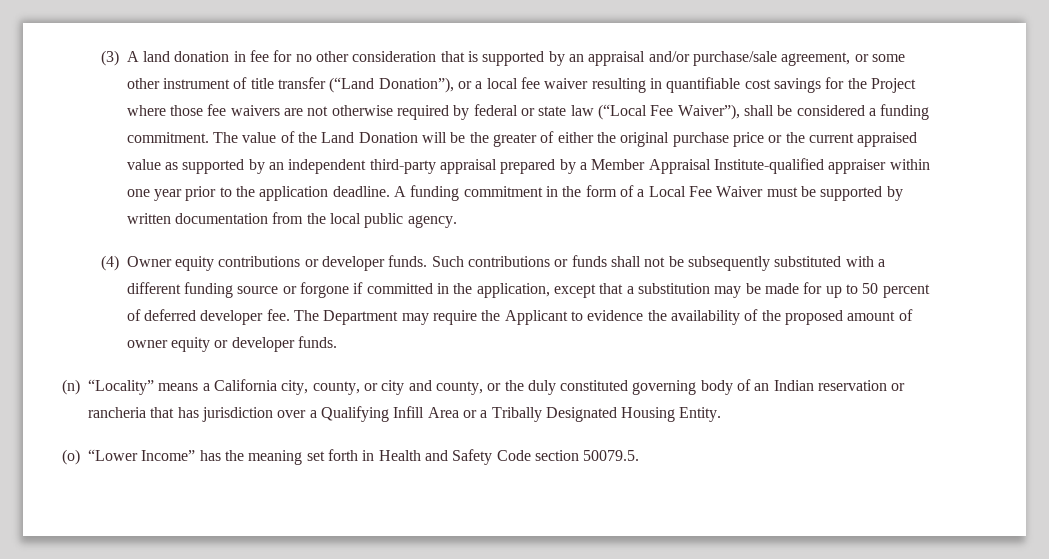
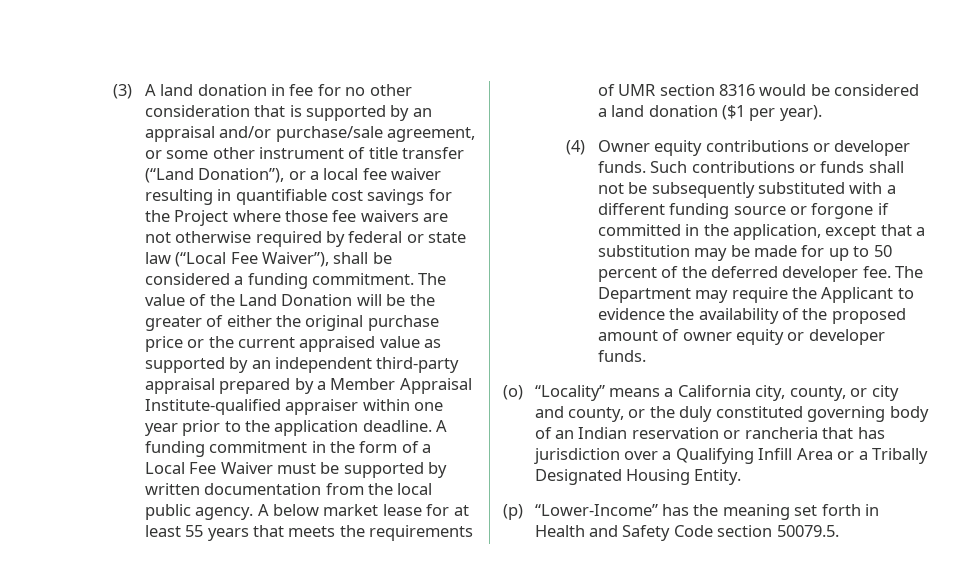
(457, 221) none -> [257,504,469,516] [144,525,474,541] [597,84,920,96] [597,105,822,121] A below market lease for at least 55 years that meets the requirements of UMR section 8316 would be considered a land donation ($1 per year).
(141, 315) none -> [681,266,707,278] the
[62,379,80,395] (n) -> [503,385,523,400] (o)
[62,449,196,465] (o) “Lower Income” -> [503,504,658,520] (p) “Lower-Income”

